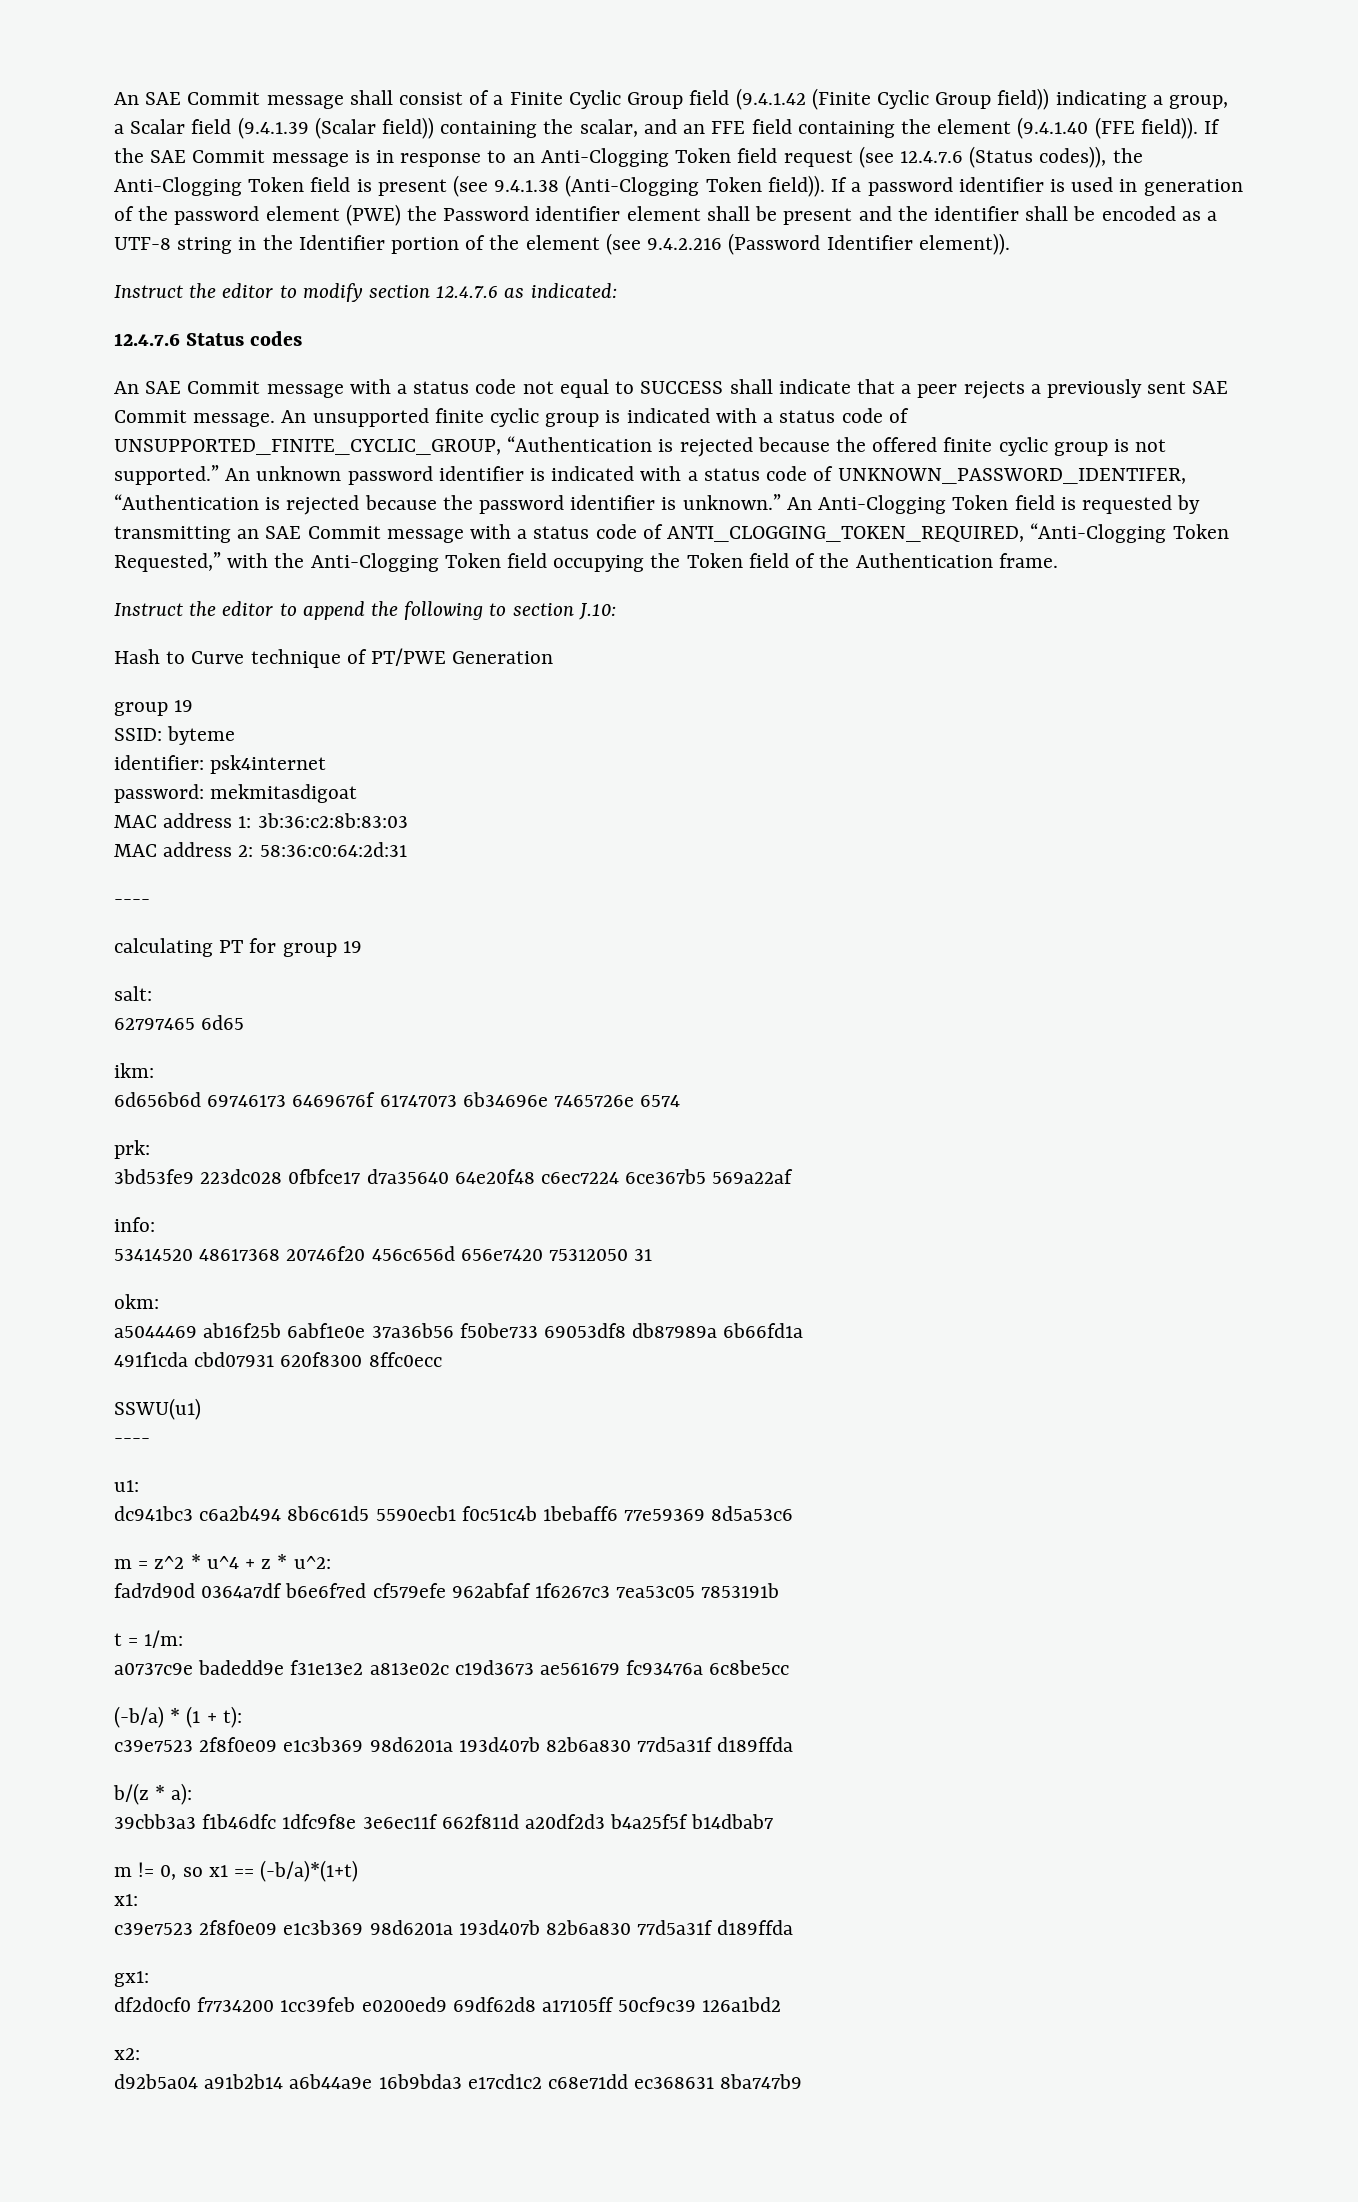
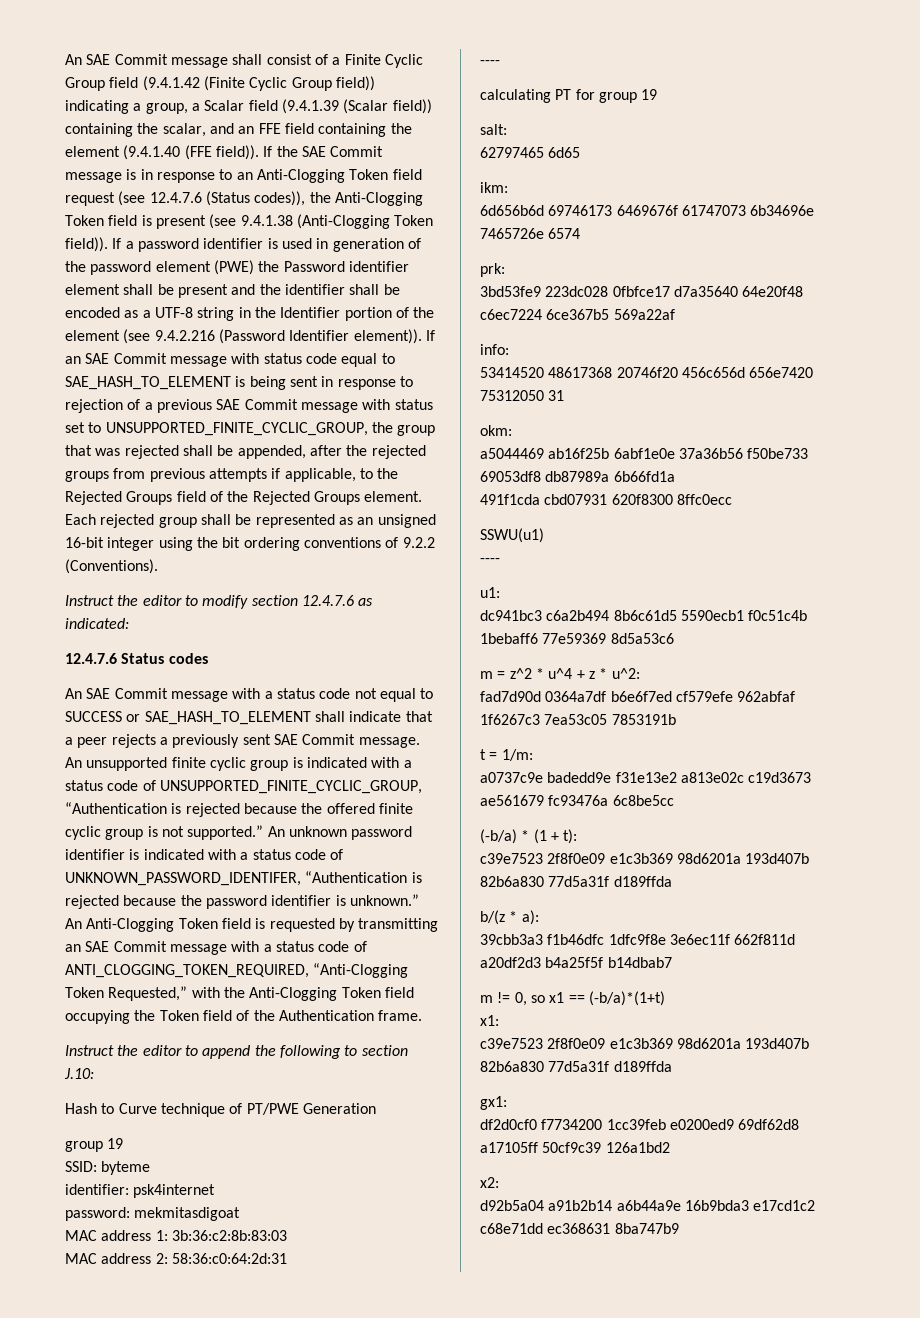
(1010, 244) none -> [425,330,435,341] [65,353,395,367] [65,376,413,390] [65,399,433,413] [65,422,436,436] [65,445,426,459] [65,468,399,482] [65,491,423,505] [65,514,436,528] [65,537,435,551] [65,559,158,574] If an SAE Commit message with status code equal to SAE_HASH_TO_ELEMENT is being sent in response to rejection of a previous SAE Commit message with status set to UNSUPPORTED_FINITE_CYCLIC_GROUP, the group that was rejected shall be appended, after the rejected groups from previous attempts if applicable, to the Rejected Groups field of the Rejected Groups element. Each rejected group shall be represented as an unsigned 16-bit integer using the bit ordering conventions of 9.2.2 (Conventions).
(724, 387) none -> [126,711,311,725] or SAE_HASH_TO_ELEMENT

